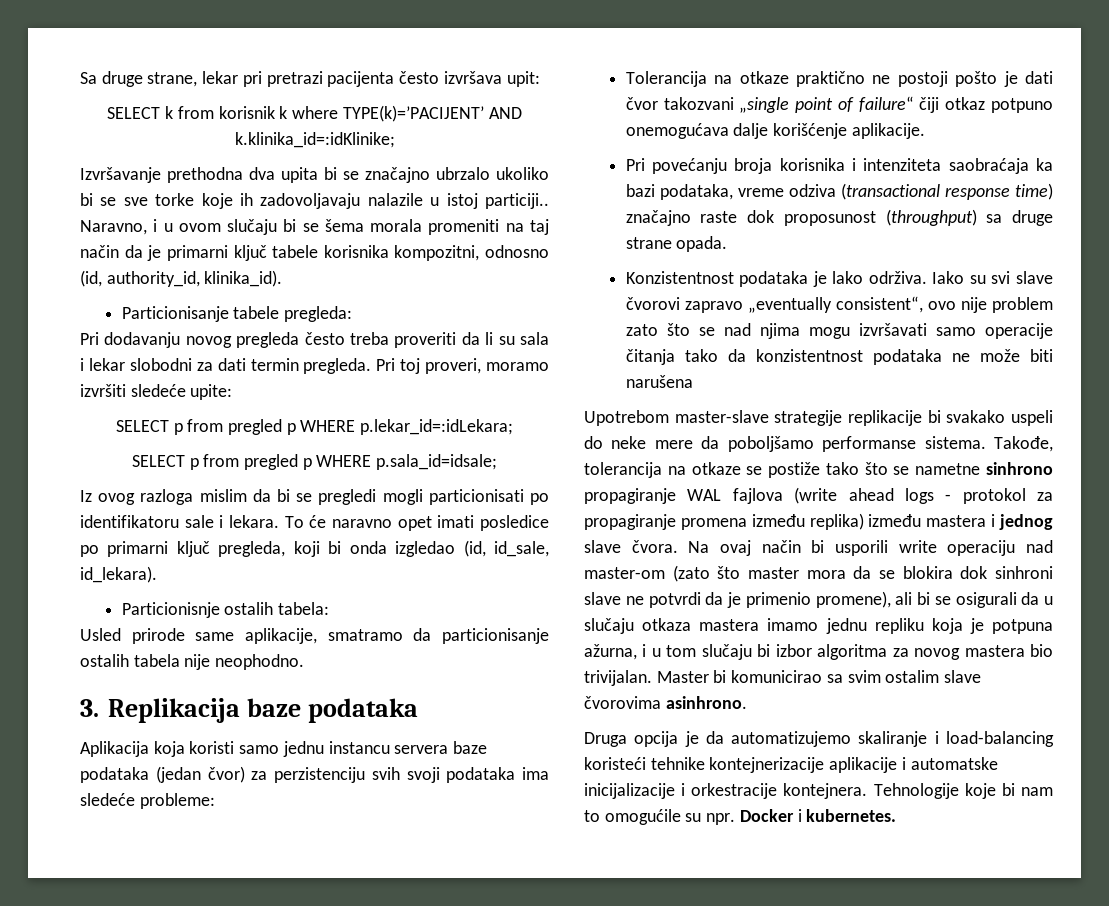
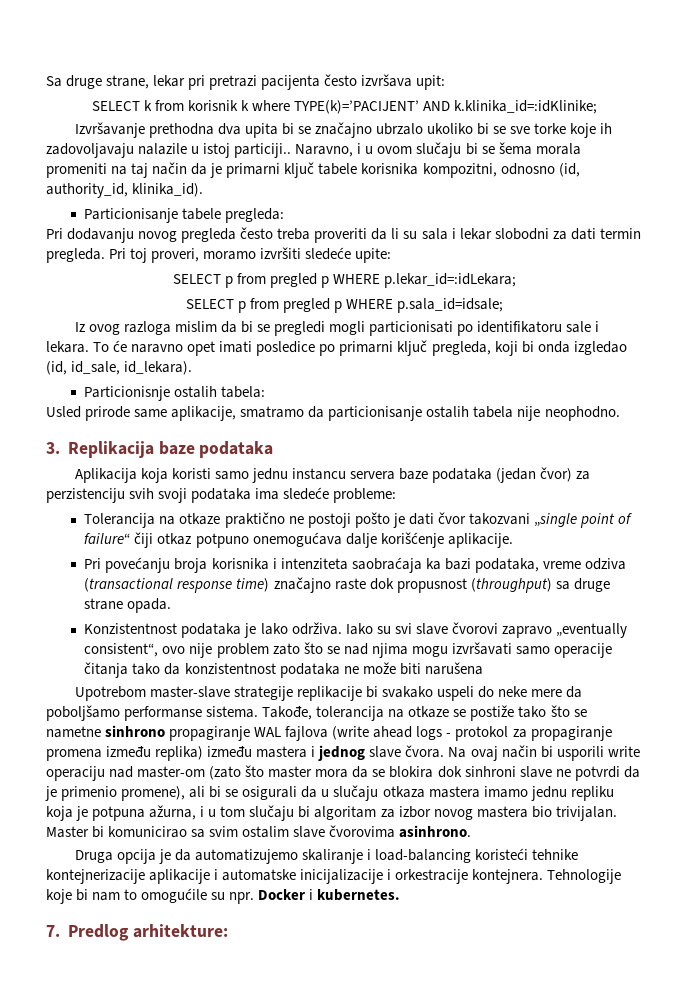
[783,211,876,226] proposunost -> [396,578,467,593] propusnost
[775,644,909,660] izbor algoritma za -> [314,806,431,820] algoritam za izbor
(897, 815) none -> [46,924,228,941] // 7. Predlog arhitekture:

